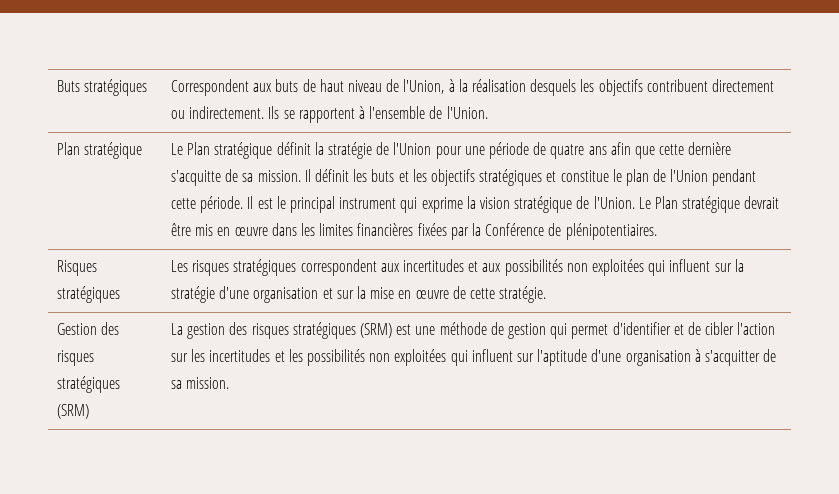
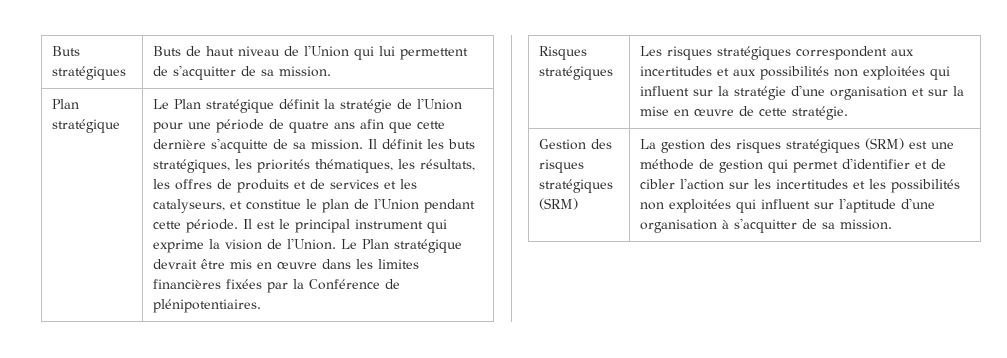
[171,79,299,96] Correspondent aux buts -> [153,46,182,56] Buts
[403,79,774,96] [171,106,488,123] l'Union, à la réalisation desquels les objectifs contribuent directement ou indirectement. Ils se rapportent à l'ensemble de l'Union. -> [304,45,469,60] [153,65,332,80] l'Union qui lui permettent de s'acquitter de sa mission.
[398,169,543,186] et les objectifs stratégiques -> [153,159,476,173] [153,179,418,193] [153,199,226,213] stratégiques, les priorités thématiques, les résultats, les offres de produits et de services et les catalyseurs,
[514,196,573,213] stratégique -> (263, 244) none

